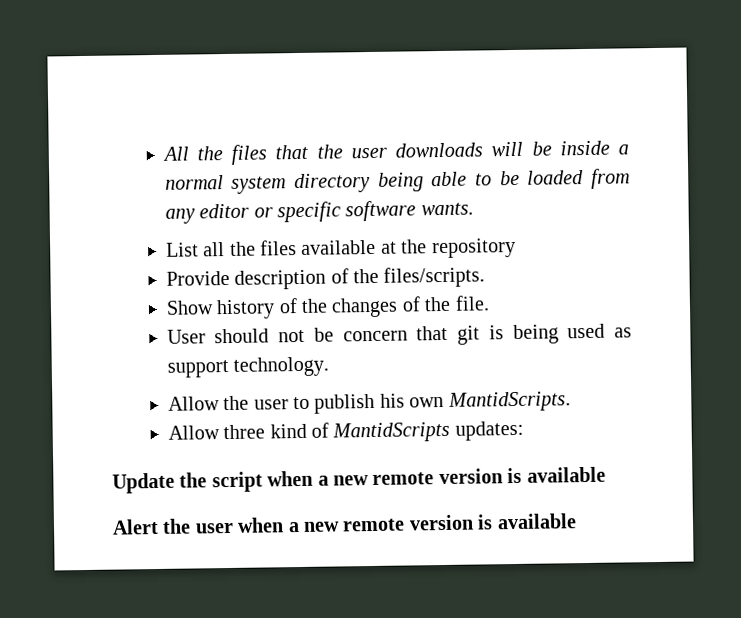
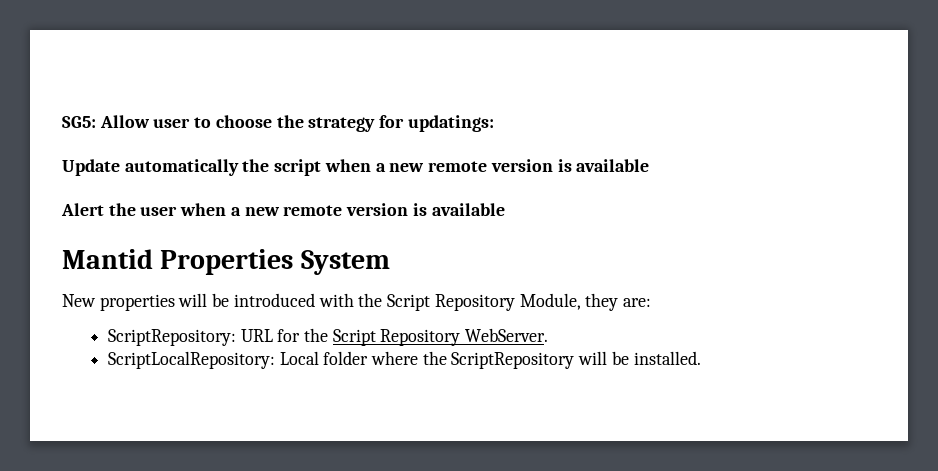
[161,140,629,165] [164,168,631,194] [164,200,474,224] [165,237,516,259] [165,266,486,290] [165,295,490,320] [166,323,632,345] [166,356,330,378] [167,391,571,414] [167,420,524,443] All the files that the user downloads will be inside a normal system directory being able to be loaded from any editor or specific software wants. // List all the files available at the repository // Provide description of the files/scripts. // Show history of the changes of the file. // User should not be concern that git is being used as support technology. // Allow the user to publish his own MantidScripts. // Allow three kind of MantidScripts updates: -> [62,115,494,132] SG5: Allow user to choose the strategy for updatings:
(175, 483) none -> [124,159,239,176] automatically
(577, 521) none -> [62,249,390,275] [62,293,651,311] [107,328,549,346] [107,351,701,369] // Mantid Properties System // New properties will be introduced with the Script Repository Module, they are: // ScriptRepository: URL for the Script Repository WebServer. // ScriptLocalRepository: Local folder where the ScriptRepository will be installed.

